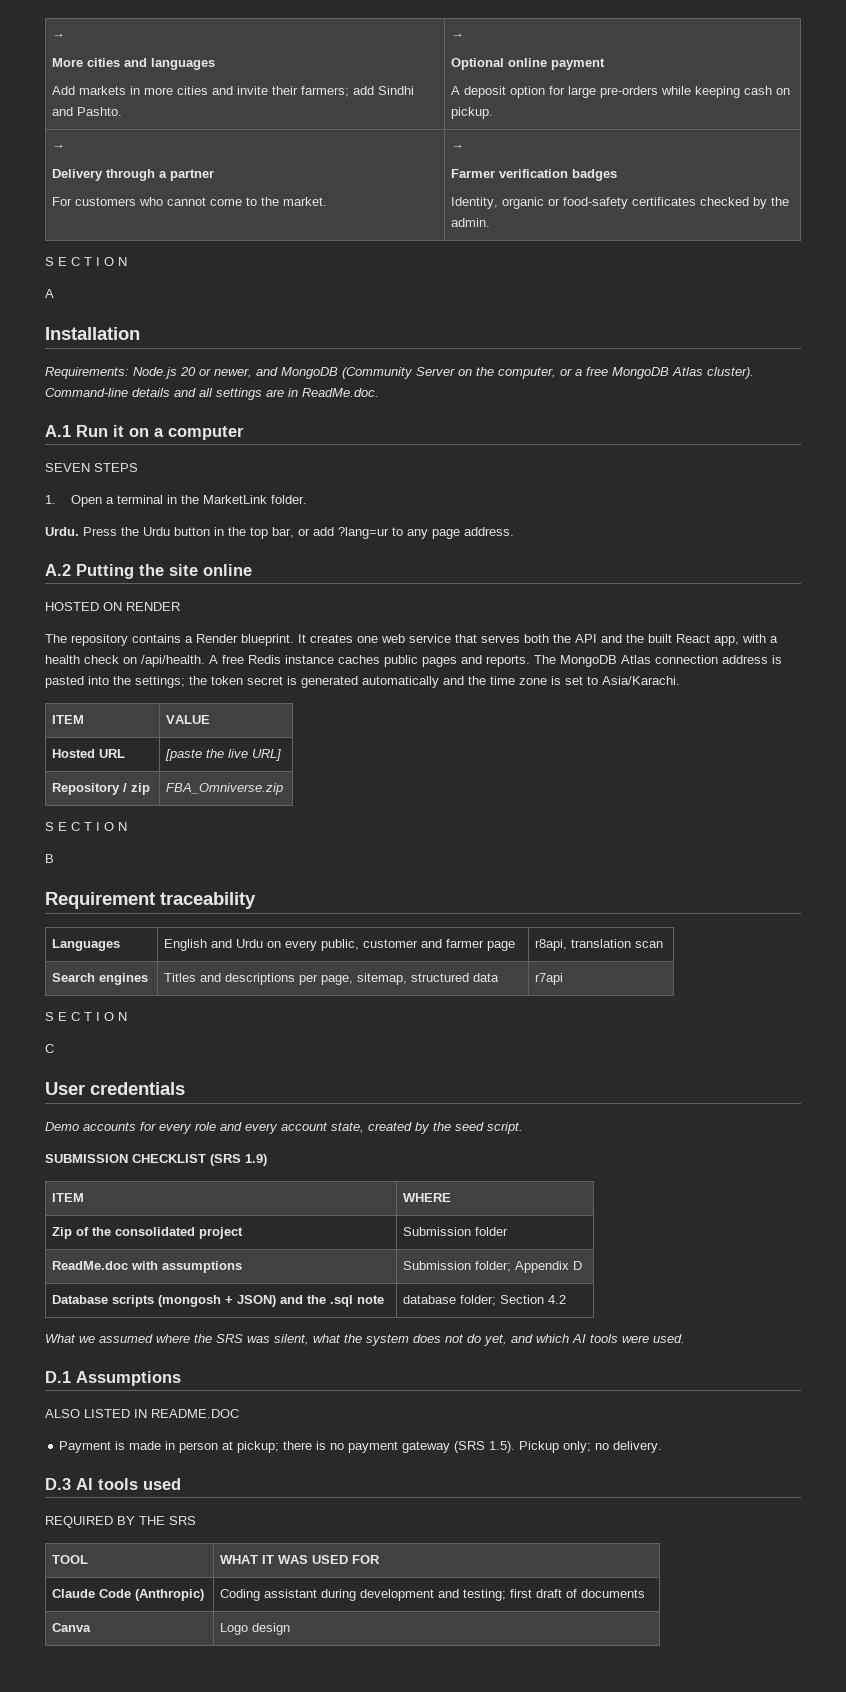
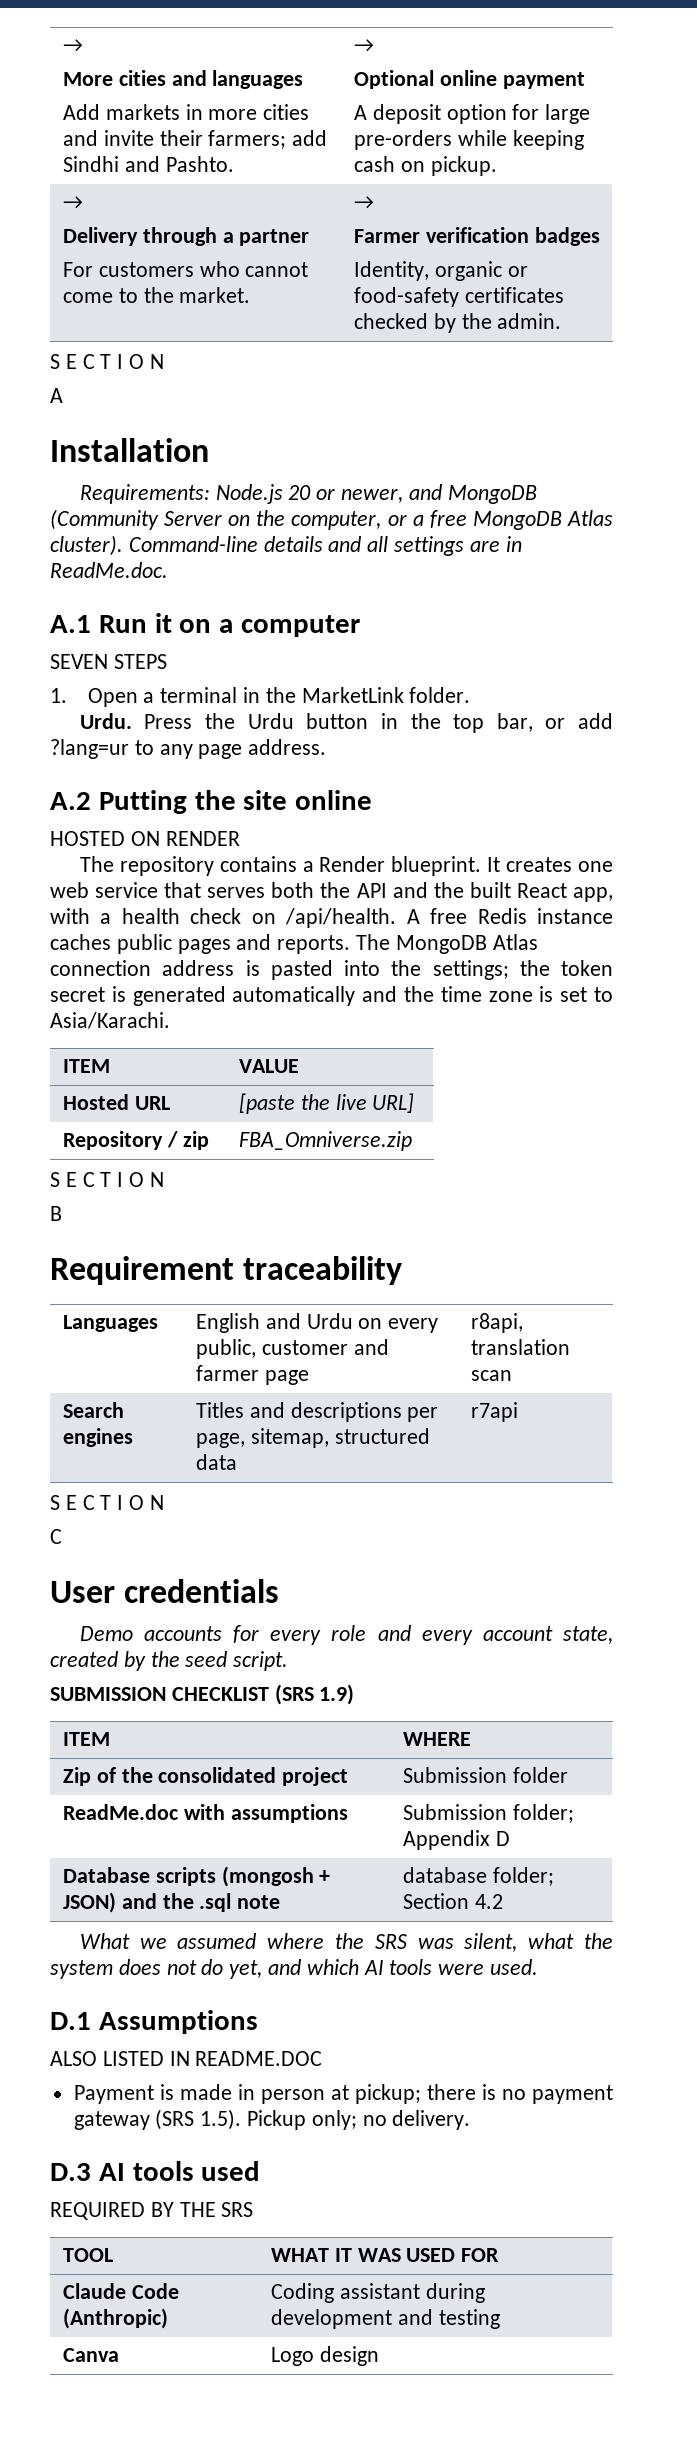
[463,1589,646,1601] testing; first draft of documents -> [438,2309,500,2329] testing

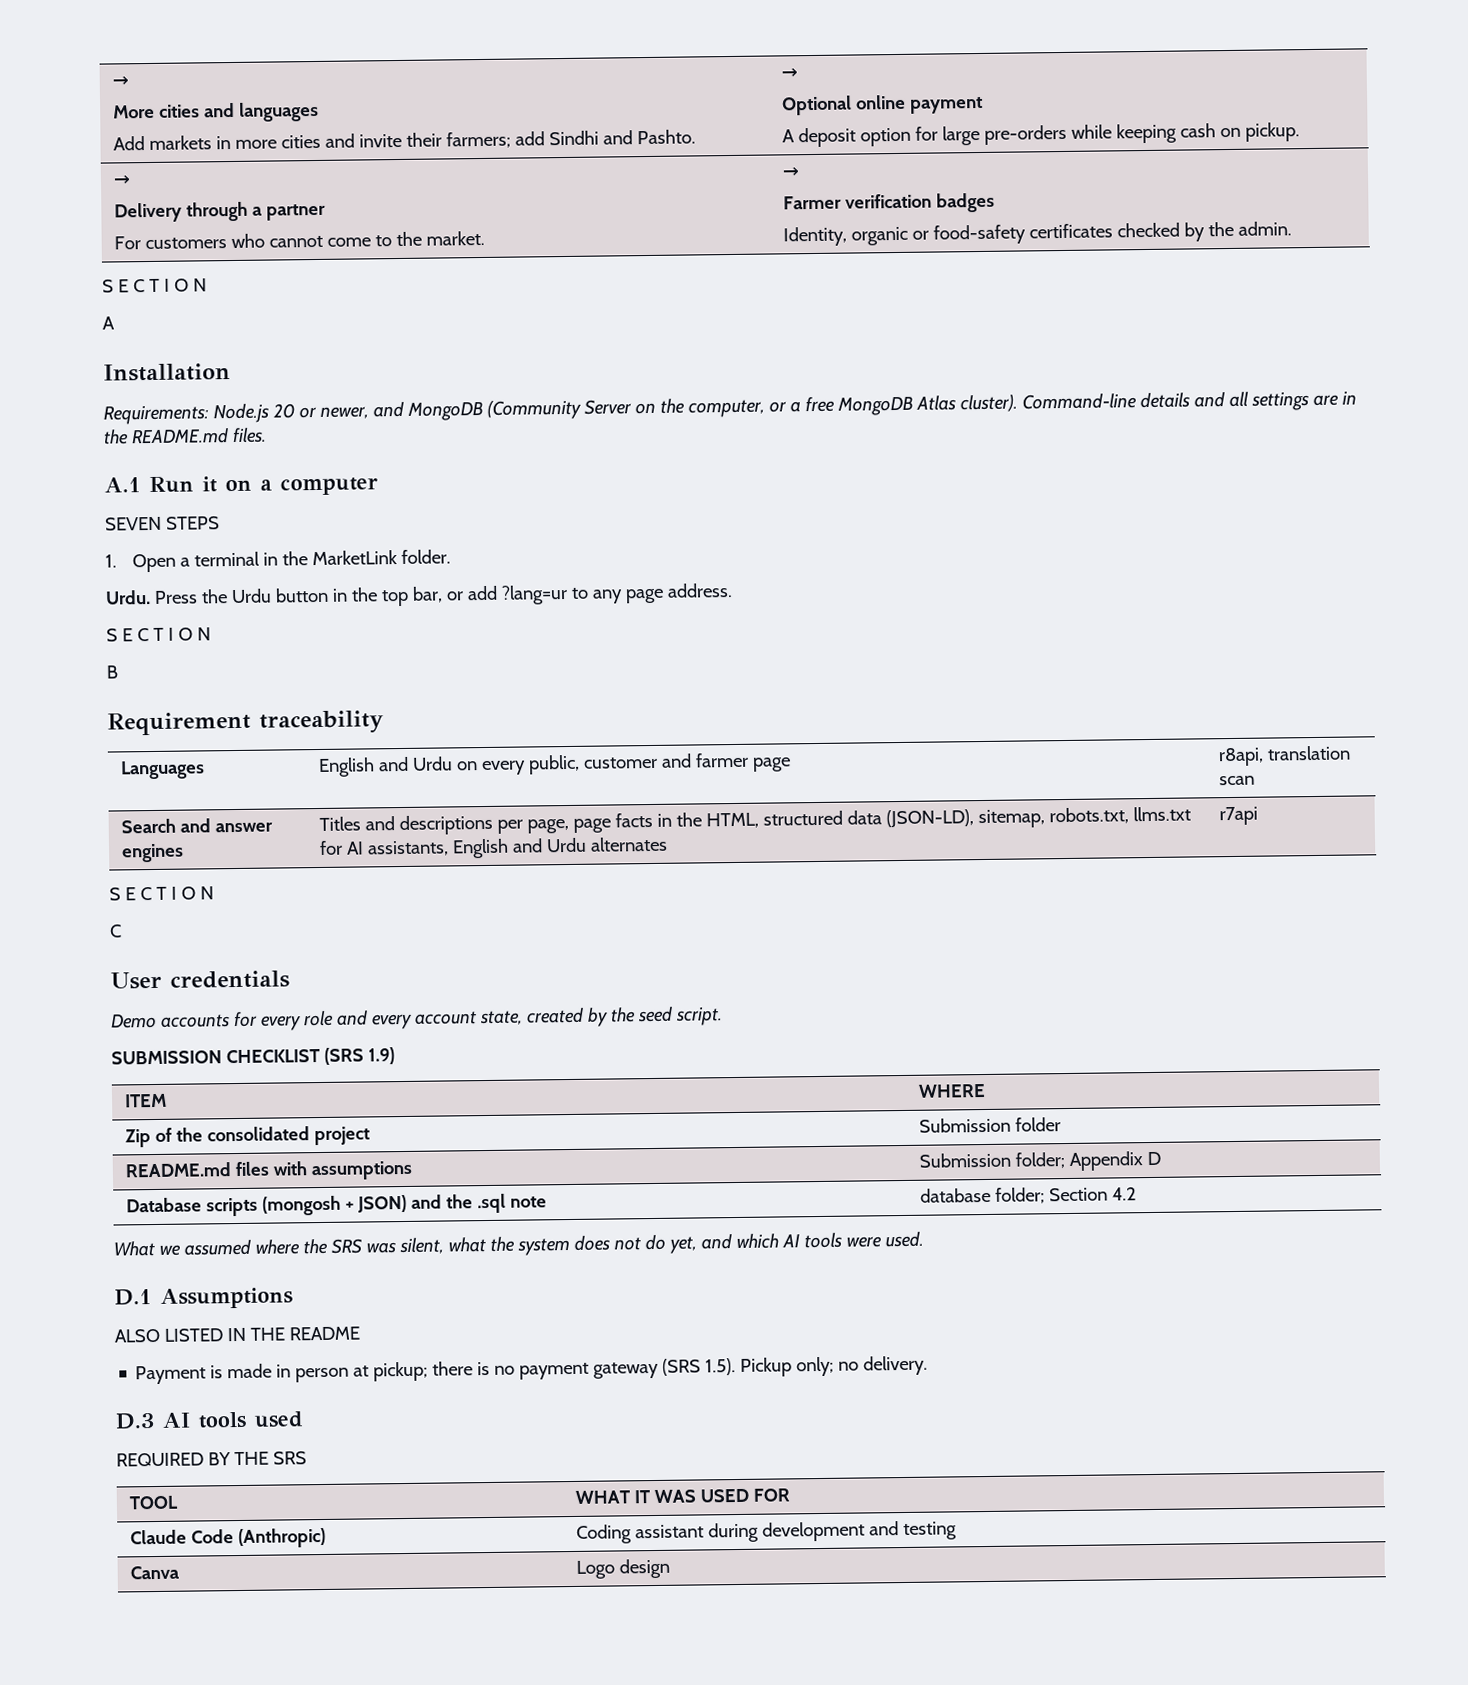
[50,562,168,578] ReadMe.doc. -> [103,427,267,445] the README.md files.
[50,790,373,814] [50,831,240,846] [79,856,613,876] [50,882,613,902] [50,908,614,928] [50,934,538,954] [50,960,613,980] [50,986,613,1006] [50,1012,170,1029] [63,1059,111,1073] [239,1059,300,1073] [63,1094,170,1110] [239,1093,415,1114] [63,1131,209,1150] [239,1131,413,1151] // A.2 Putting the site online // HOSTED ON RENDER // The repository contains a Render blueprint. It creates one web service that serves both the API and the built React app, with a health check on /api/health. A free Redis instance caches public pages and reports. The MongoDB Atlas connection address is pasted into the settings; the token secret is generated automatically and the time zone is set to Asia/Karachi. // ITEM | VALUE // Hosted URL | [paste the live URL] // Repository / zip | FBA_Omniverse.zip -> (733, 590) none
(125, 1410) none -> [180,818,274,833] and answer
[250,1428,430,1448] [196,1454,238,1470] sitemap, structured data -> [573,806,1192,833] [319,836,669,859] page facts in the HTML, structured data (JSON-LD), sitemap, robots.txt, llms.txt for AI assistants, English and Urdu alternates
[63,1804,179,1820] ReadMe.doc -> [125,1161,270,1178] README.md files
[195,2051,323,2066] README.DOC -> [249,1326,360,1341] THE README

